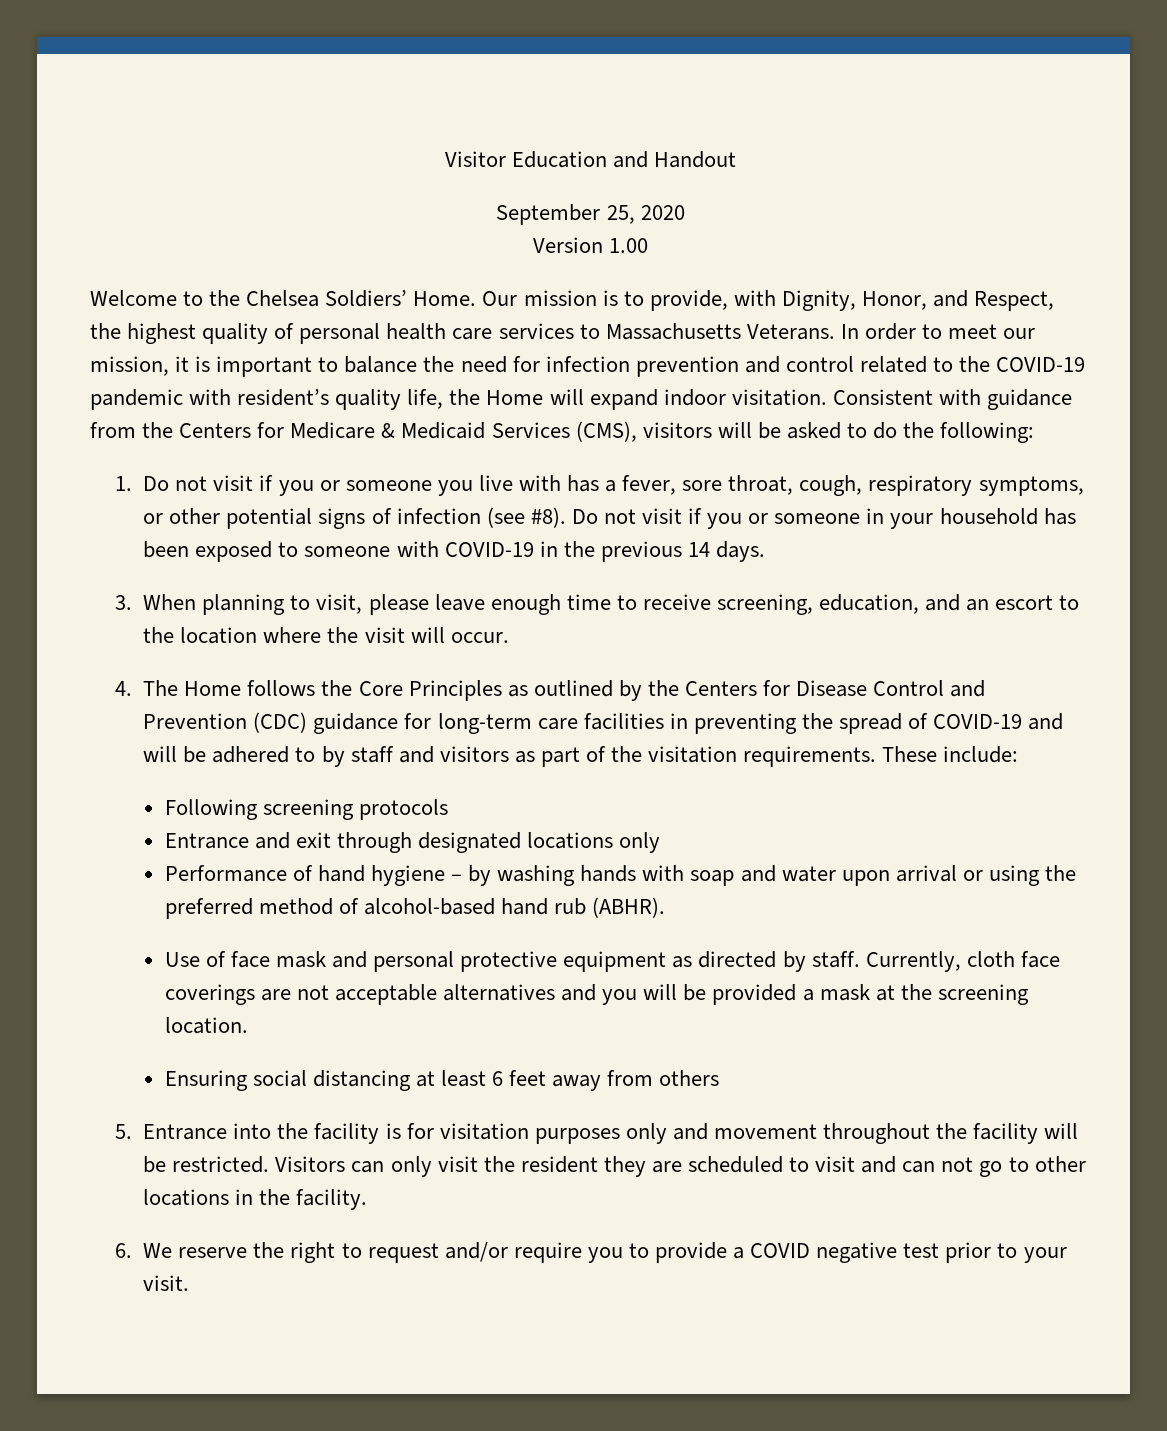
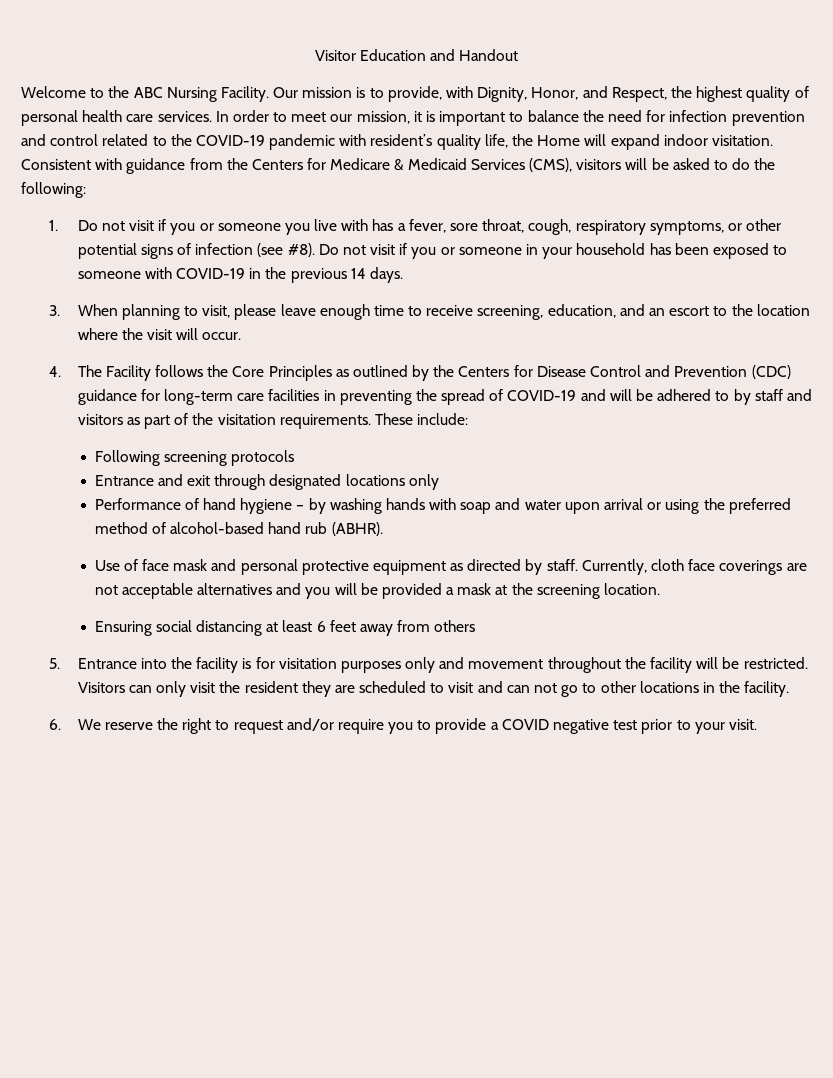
[496,204,685,225] [532,237,649,253] // September 25, 2020 // Version 1.00 -> (519, 55) none
[246,290,477,307] Chelsea Soldiers’ Home. -> [133,86,269,102] ABC Nursing Facility.
[498,323,835,340] services to Massachusetts Veterans. -> [157,111,212,122] services.
[184,681,242,696] Home -> [105,365,151,381] Facility

